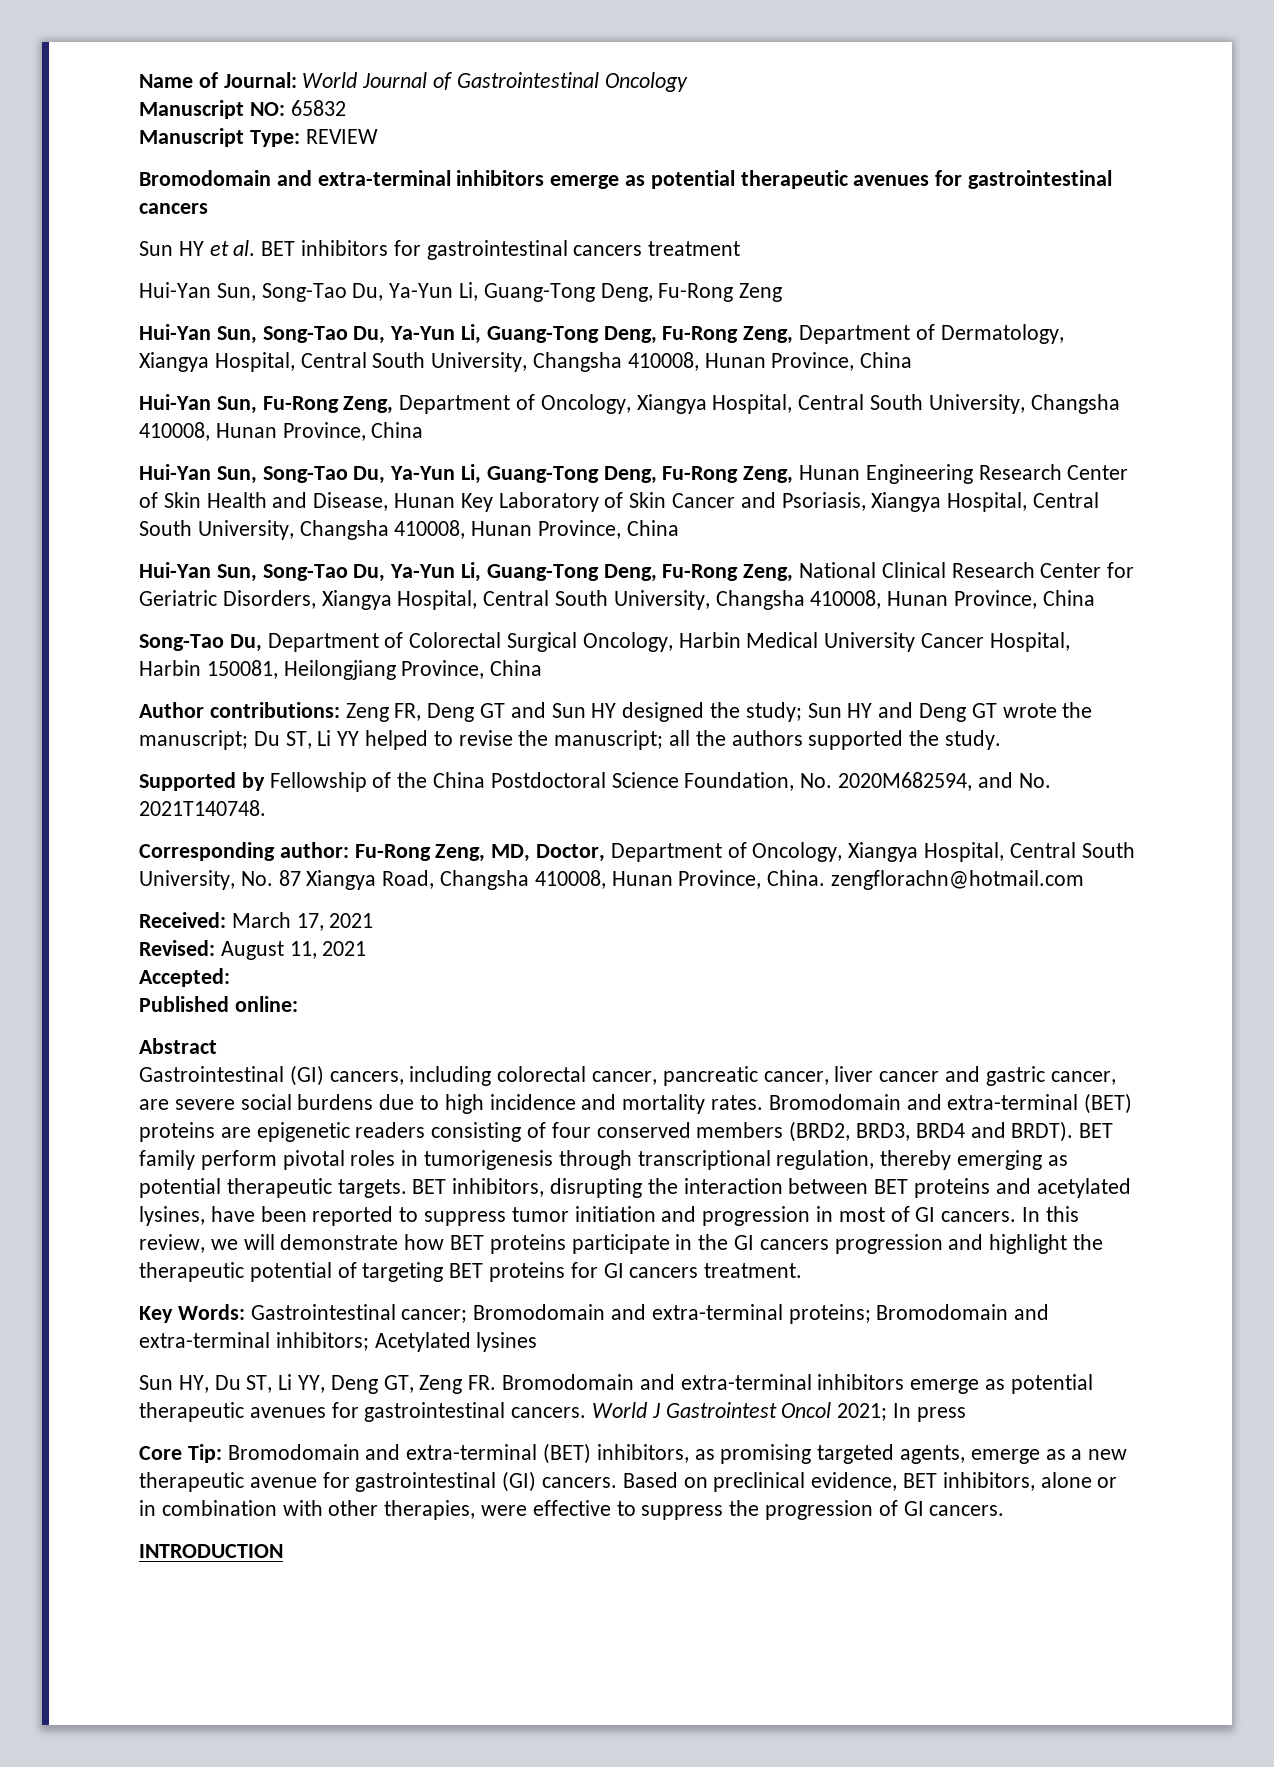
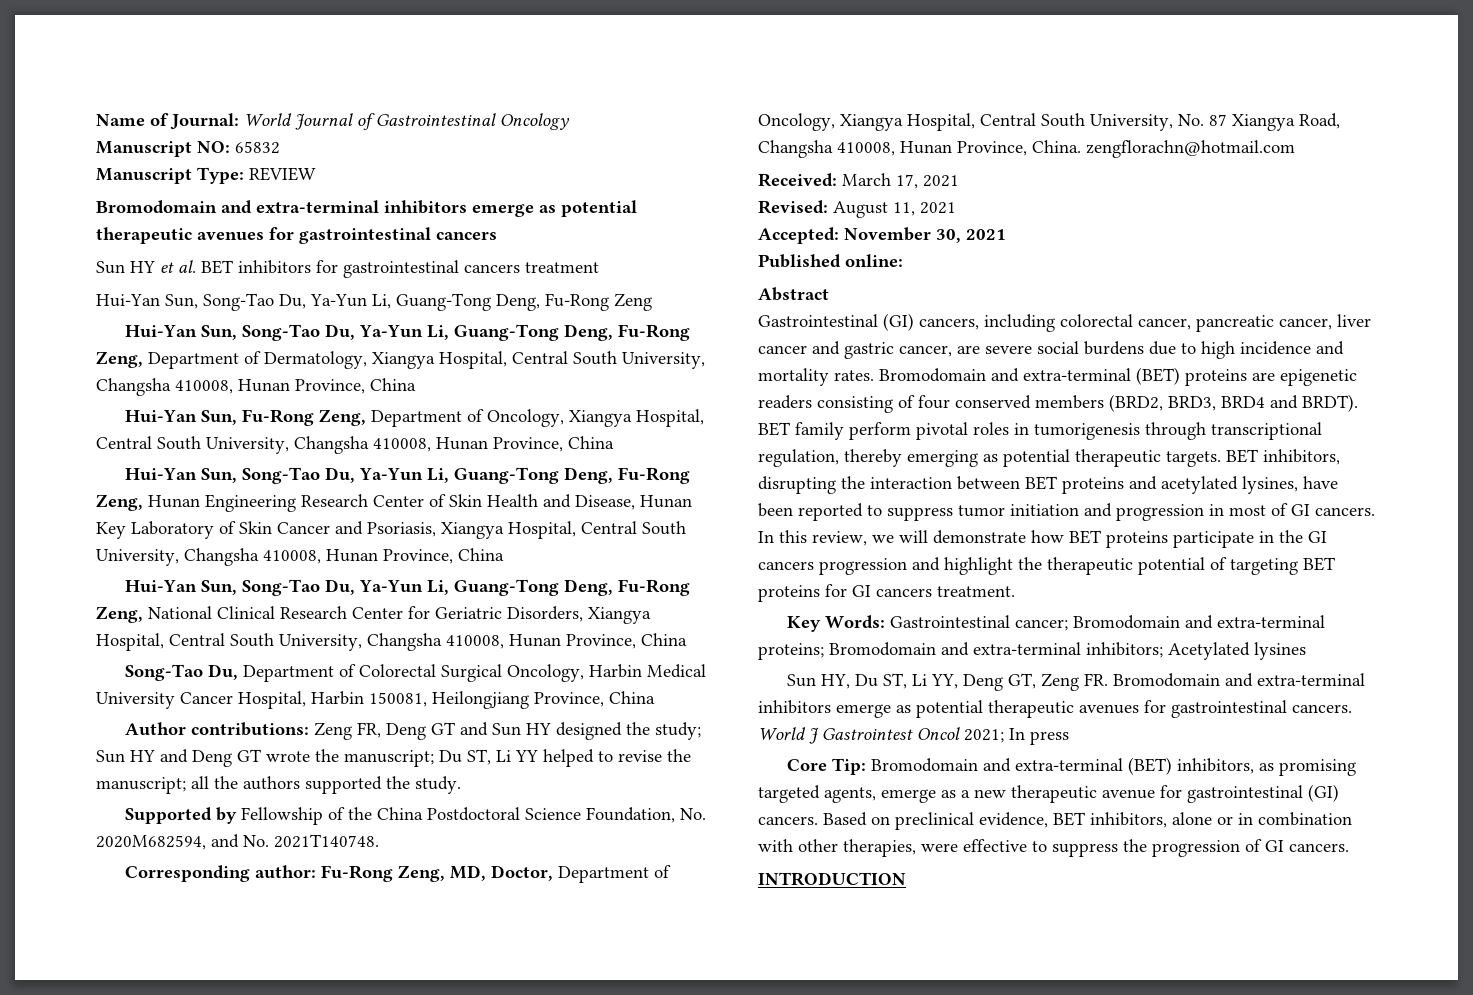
(230, 977) none -> [844,227,1006,243] November 30, 2021

